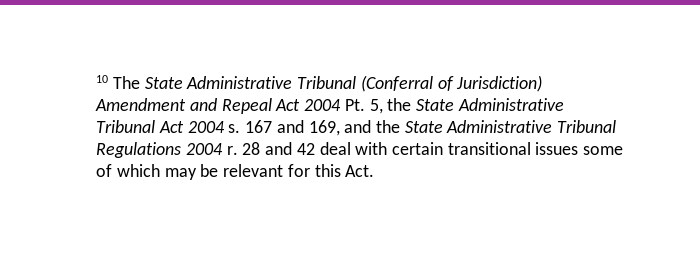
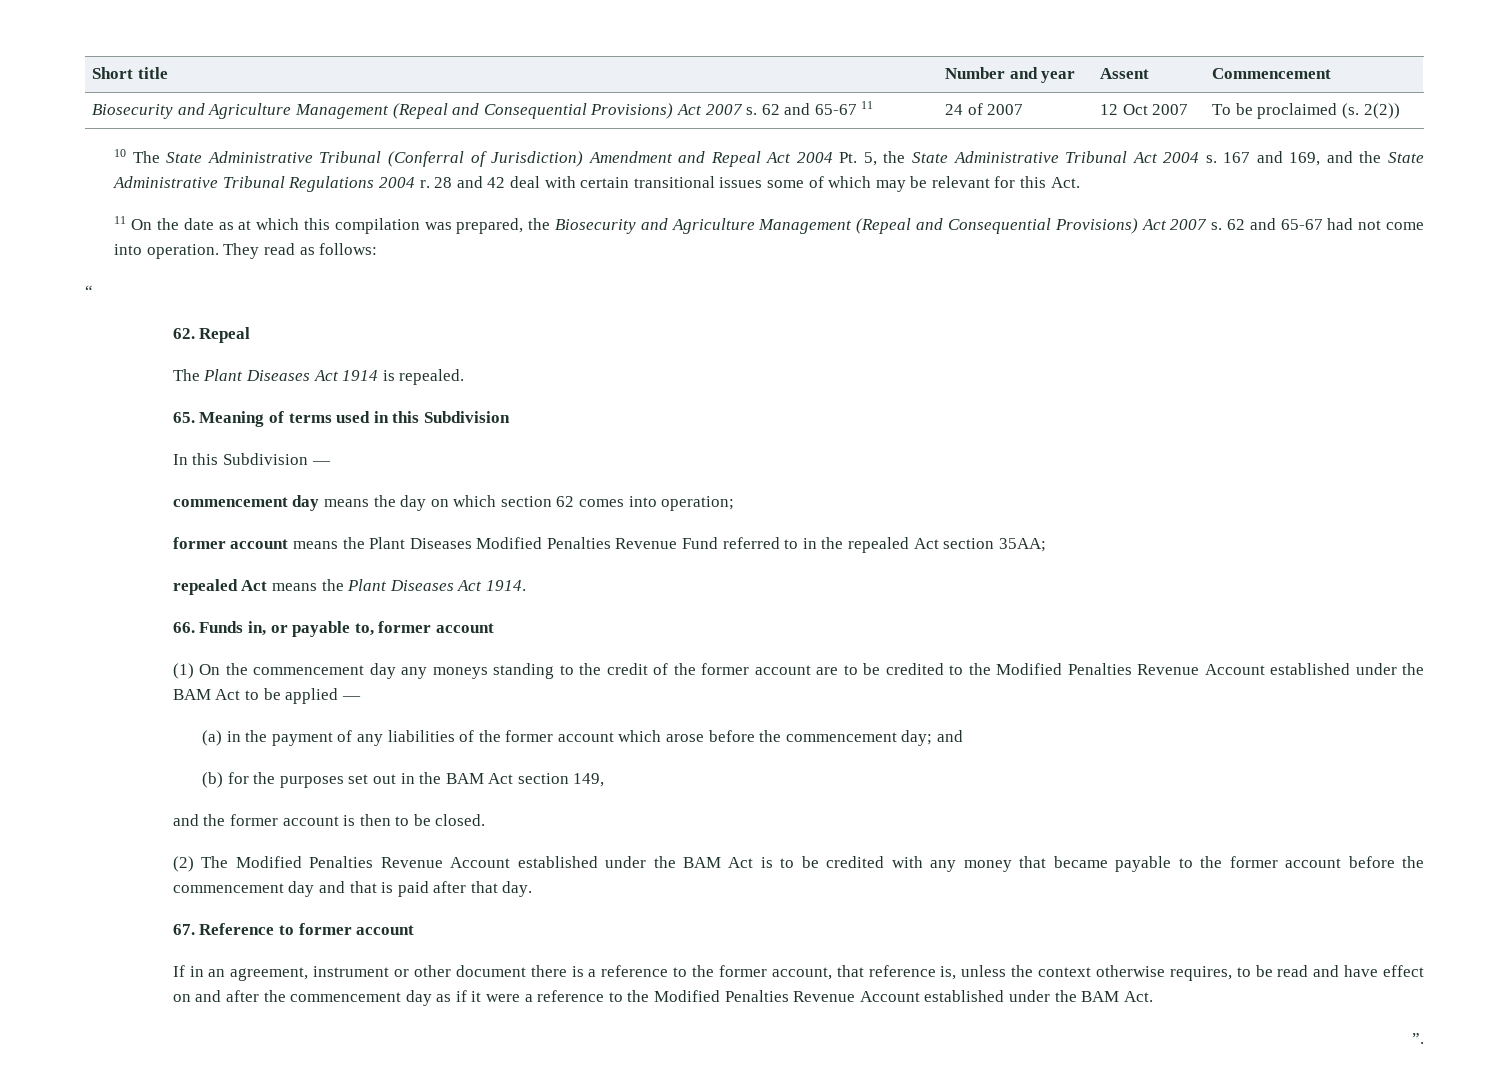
(96, 79) none -> [92,67,168,79] [945,67,1076,83] [1100,68,1150,79] [1212,68,1332,79] [92,101,874,119] [945,103,1024,115] [1100,104,1189,115] [1212,103,1400,119] Short title | Number and year | Assent | Commencement // Biosecurity and Agriculture Management (Repeal and Consequential Provisions) Act 2007 s. 62 and 65-67 11 | 24 of 2007 | 12 Oct 2007 | To be proclaimed (s. 2(2)) //
(375, 171) none -> [114,216,1425,234] [114,243,378,259] [85,285,93,297] [172,327,251,343] [172,369,465,385] [172,411,510,427] [172,453,331,465] [172,495,735,511] [172,537,1046,553] [172,579,526,595] [172,621,494,637] [172,663,1424,679] [172,688,361,704] [201,730,963,746] [201,772,605,788] [172,814,486,826] [172,856,1424,872] [172,881,533,897] [172,923,415,935] [172,965,1425,981] [172,990,1153,1006] [1412,1033,1424,1044] // 11 On the date as at which this compilation was prepared, the Biosecurity and Agriculture Management (Repeal and Consequential Provisions) Act 2007 s. 62 and 65-67 had not come into operation. They read as follows: // “ // 62. Repeal // The Plant Diseases Act 1914 is repealed. // 65. Meaning of terms used in this Subdivision // In this Subdivision — // commencement day means the day on which section 62 comes into operation; // former account means the Plant Diseases Modified Penalties Revenue Fund referred to in the repealed Act section 35AA; // repealed Act means the Plant Diseases Act 1914. // 66. Funds in, or payable to, former account // (1) On the commencement day any moneys standing to the credit of the former account are to be credited to the Modified Penalties Revenue Account established under the BAM Act to be applied — // (a) in the payment of any liabilities of the former account which arose before the commencement day; and // (b) for the purposes set out in the BAM Act section 149, // and the former account is then to be closed. // (2) The Modified Penalties Revenue Account established under the BAM Act is to be credited with any money that became payable to the former account before the commencement day and that is paid after that day. // 67. Reference to former account // If in an agreement, instrument or other document there is a reference to the former account, that reference is, unless the context otherwise requires, to be read and have effect on and after the commencement day as if it were a reference to the Modified Penalties Revenue Account established under the BAM Act. // ”.

